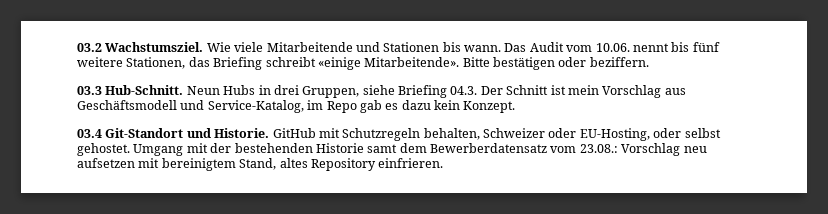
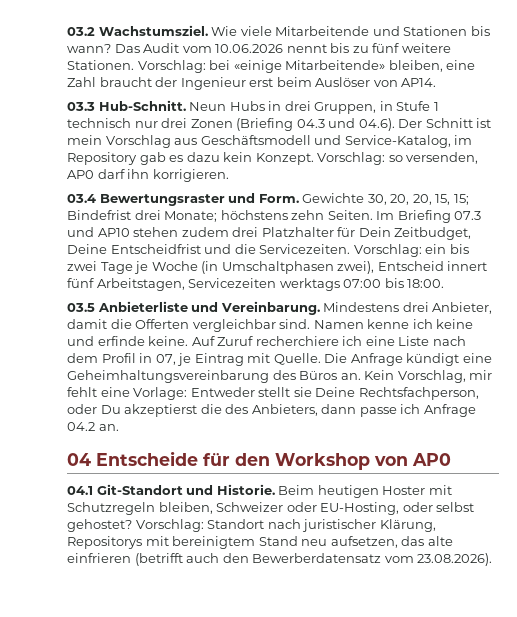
[464,45,501,52] wann. -> [67,44,111,53] wann?
[595,43,630,52] 10.06. -> [215,44,284,53] 10.06.2026
(690, 47) none -> [352,46,369,53] zu
[126,57,649,70] Stationen, das Briefing schreibt «einige Mitarbeitende». Bitte bestätigen oder beziffern. -> [67,60,476,73] [67,77,437,90] Stationen. Vorschlag: bei «einige Mitarbeitende» bleiben, eine Zahl braucht der Ingenieur erst beim Auslöser von AP14.
[362,85,478,98] siehe Briefing 04.3. -> [379,101,439,111] [67,118,395,131] in Stufe 1 technisch nur drei Zonen (Briefing 04.3 und 04.6).
[326,101,357,113] Repo -> [67,152,137,165] Repository
[77,128,316,138] // 03.4 Git-Standort und Historie. GitHub -> [317,152,479,165] [67,169,229,182] [67,193,469,206] [67,210,482,223] [67,227,472,240] [67,244,469,257] [67,261,488,274] [67,278,445,291] [67,301,493,315] [67,319,474,332] [67,336,466,346] [67,353,492,366] [67,370,493,383] [67,387,479,400] [67,404,476,417] [67,422,119,431] [67,451,451,470] [67,484,426,498] Vorschlag: so versenden, AP0 darf ihn korrigieren. // 03.4 Bewertungsraster und Form. Gewichte 30, 20, 20, 15, 15; Bindefrist drei Monate; höchstens zehn Seiten. Im Briefing 07.3 und AP10 stehen zudem drei Platzhalter für Dein Zeitbudget, Deine Entscheidfrist und die Servicezeiten. Vorschlag: ein bis zwei Tage je Woche (in Umschaltphasen zwei), Entscheid innert fünf Arbeitstagen, Servicezeiten werktags 07:00 bis 18:00. // 03.5 Anbieterliste und Vereinbarung. Mindestens drei Anbieter, damit die Offerten vergleichbar sind. Namen kenne ich keine und erfinde keine. Auf Zuruf recherchiere ich eine Liste nach dem Profil in 07, je Eintrag mit Quelle. Die Anfrage kündigt eine Geheimhaltungsvereinbarung des Büros an. Kein Vorschlag, mir fehlt eine Vorlage: Entweder stellt sie Deine Rechtsfachperson, oder Du akzeptierst die des Anbieters, dann passe ich Anfrage 04.2 an. // 04 Entscheide für den Workshop von AP0 // 04.1 Git-Standort und Historie. Beim heutigen Hoster
[423,128,480,140] behalten, -> [158,502,213,514] bleiben,
[77,143,707,156] [77,158,444,171] gehostet. Umgang mit der bestehenden Historie samt dem Bewerberdatensatz vom 23.08.: Vorschlag neu aufsetzen mit bereinigtem Stand, altes Repository einfrieren. -> [67,519,436,532] [67,536,453,549] [67,553,493,566] gehostet? Vorschlag: Standort nach juristischer Klärung, Repositorys mit bereinigtem Stand neu aufsetzen, das alte einfrieren (betrifft auch den Bewerberdatensatz vom 23.08.2026).

